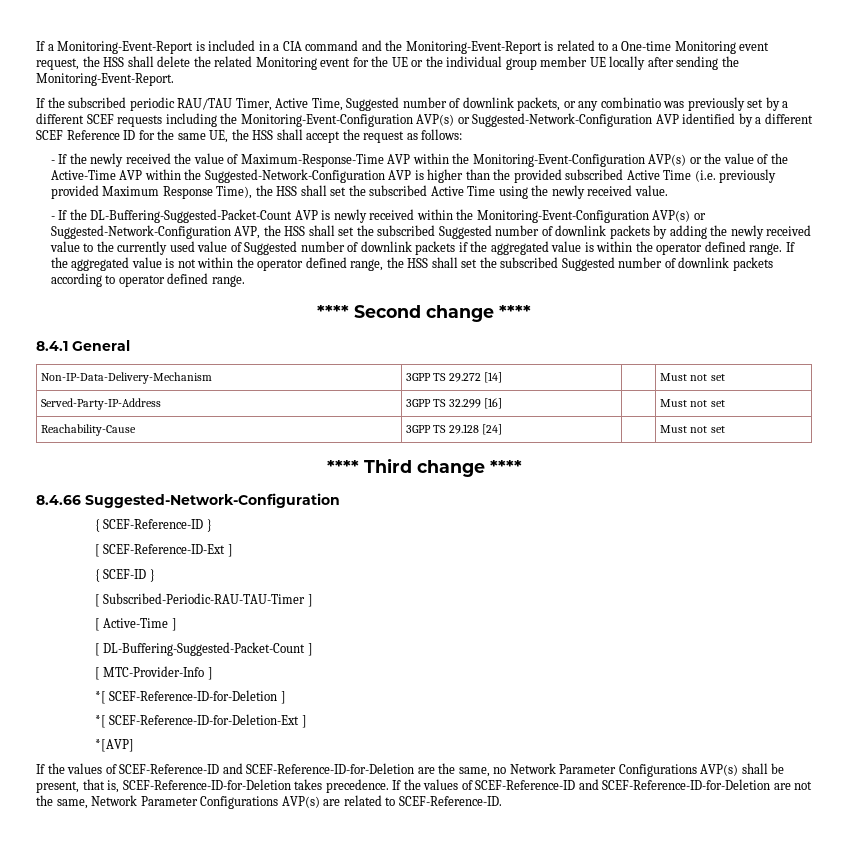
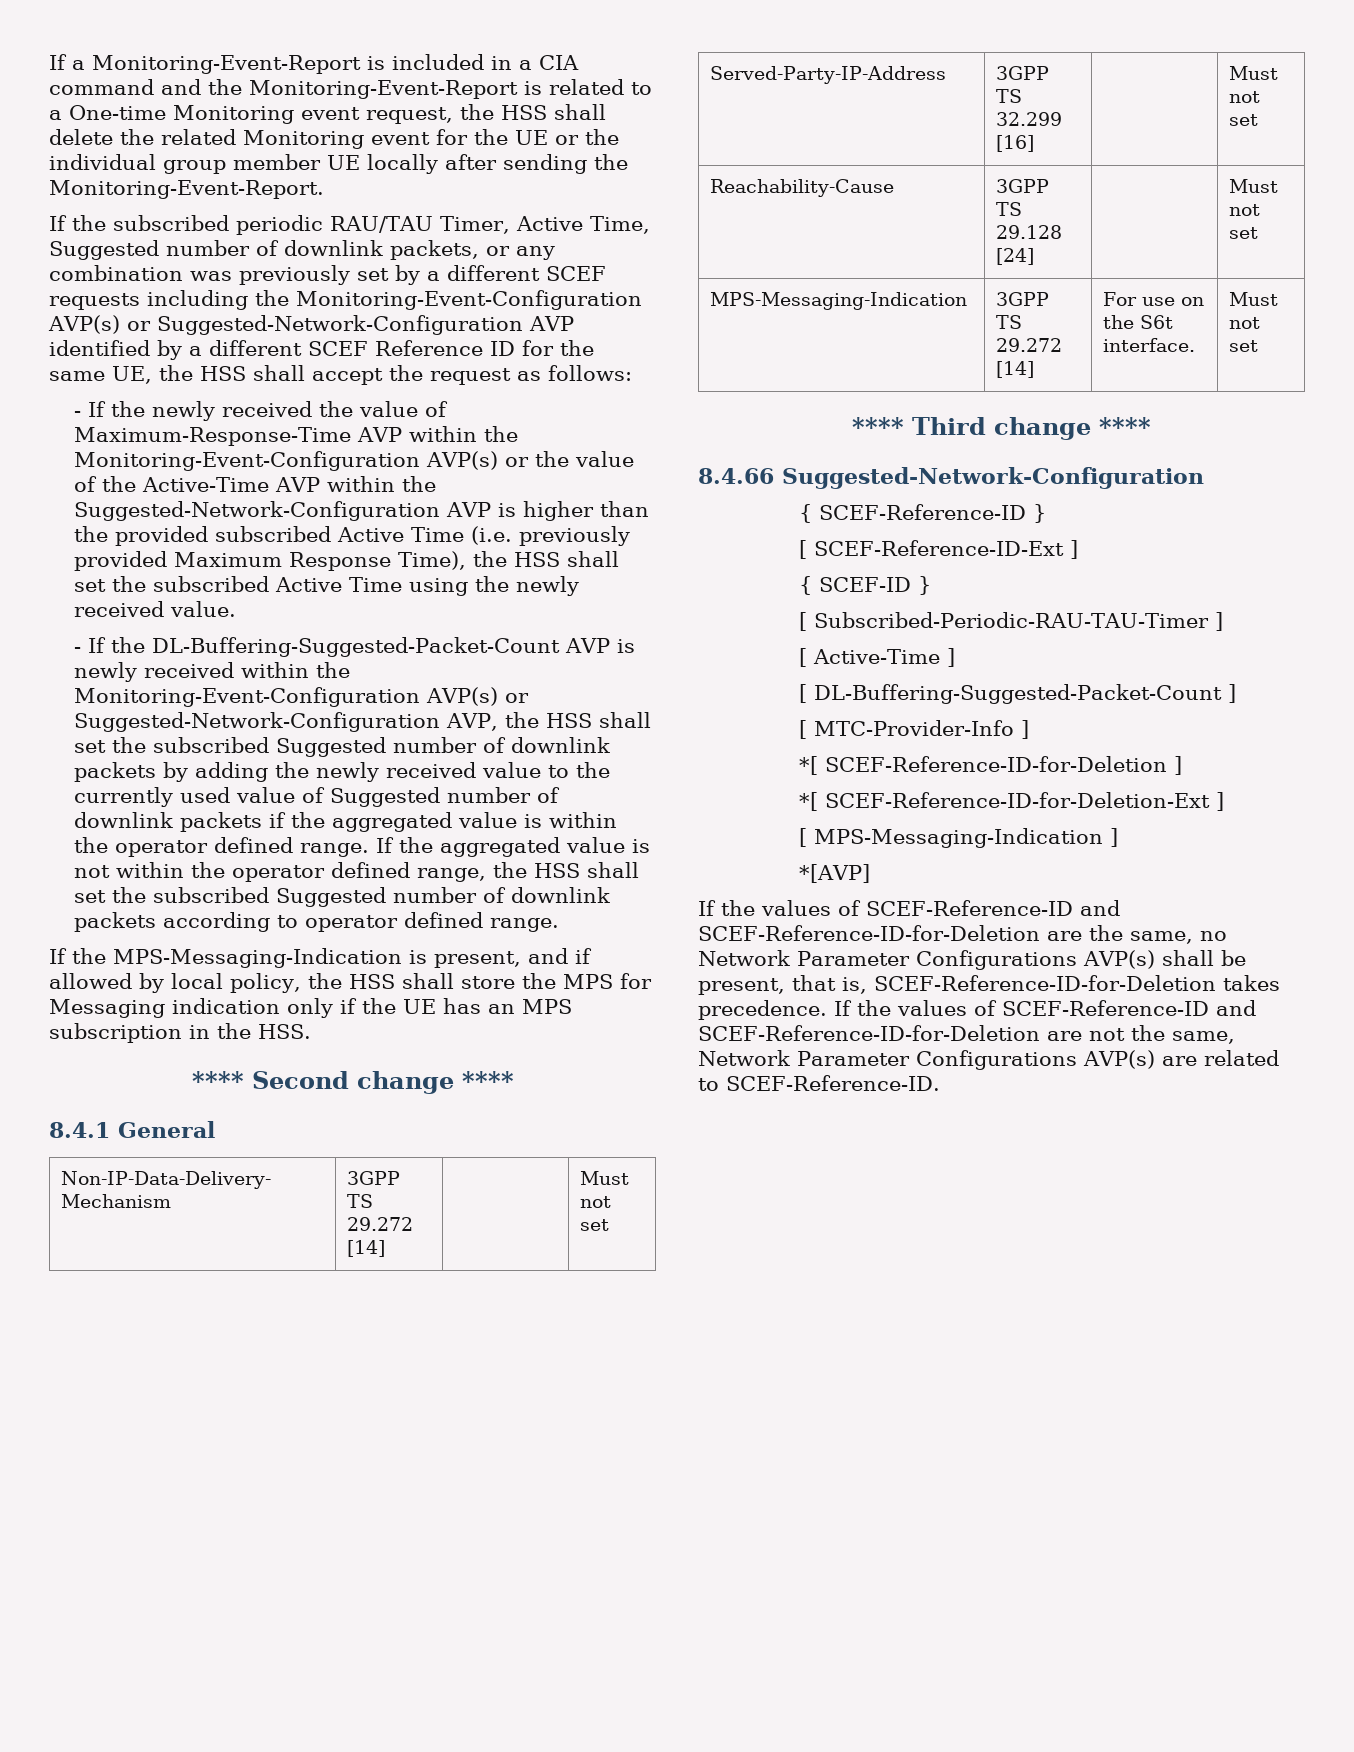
[600,97,661,108] combinatio -> [49,265,183,281] combination
(245, 281) none -> [49,948,593,968] [49,973,652,993] [49,998,572,1018] [49,1023,311,1043] // If the MPS-Messaging-Indication is present, and if allowed by local policy, the HSS shall store the MPS for Messaging indication only if the UE has an MPS subscription in the HSS.
(725, 429) none -> [709,292,967,310] [995,292,1049,306] [995,315,1022,329] [995,338,1062,352] [995,361,1034,378] [1102,292,1204,306] [1102,315,1173,329] [1102,338,1195,352] [1228,292,1278,306] [1228,317,1260,329] [1228,340,1258,352] // MPS-Messaging-Indication | 3GPP TS 29.272 [14] | For use on the S6t interface. | Must not set
(307, 721) none -> [799,828,1119,848] // [ MPS-Messaging-Indication ]

